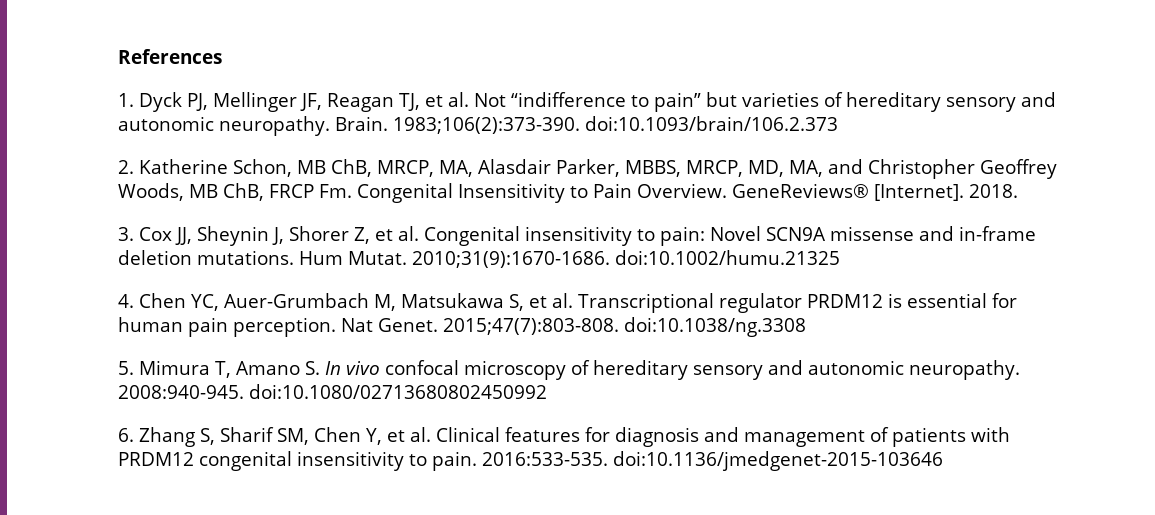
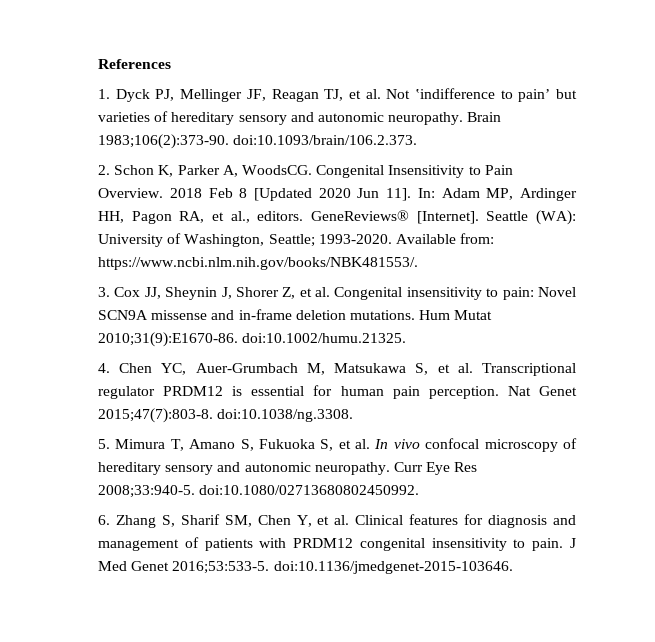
[511,92,702,112] “indifference to pain” -> [414,88,551,102] ‛indifference to pain’
[335,116,839,134] [118,159,1058,179] [118,183,353,201] Brain. 1983;106(2):373-390. doi:10.1093/brain/106.2.373 // 2. Katherine Schon, MB ChB, MRCP, MA, Alasdair Parker, MBBS, MRCP, MD, MA, and Christopher Geoffrey Woods, MB ChB, FRCP Fm. -> [467,112,502,122] [98,134,418,149] [98,165,312,177] Brain 1983;106(2):373-90. doi:10.1093/brain/106.2.373. // 2. Schon K, Parker A, WoodsCG.
[732,183,1019,201] GeneReviews® [Internet]. 2018. -> [169,188,578,201] [98,210,576,225] [98,233,495,247] [98,257,419,270] 2018 Feb 8 [Updated 2020 Jun 11]. In: Adam MP, Ardinger HH, Pagon RA, et al., editors. GeneReviews® [Internet]. Seattle (WA): University of Washington, Seattle; 1993-2020. Available from: https://www.ncbi.nlm.nih.gov/books/NBK481553/.
[348,250,841,268] Mutat. 2010;31(9):1670-1686. doi:10.1002/humu.21325 -> [454,310,493,320] [98,332,407,347] Mutat 2010;31(9):E1670-86. doi:10.1002/humu.21325.
[378,317,807,337] Genet. 2015;47(7):803-808. doi:10.1038/ng.3308 -> [539,386,577,396] [98,408,354,423] Genet 2015;47(7):803-8. doi:10.1038/ng.3308.
[305,361,321,375] S. -> [240,439,371,451] S, Fukuoka S, et al.
[118,384,548,399] 2008:940-945. doi:10.1080/02713680802450992 -> [393,462,478,475] [98,485,420,498] Curr Eye Res 2008;33:940-5. doi:10.1080/02713680802450992.
[482,451,944,471] 2016:533-535. doi:10.1136/jmedgenet-2015-103646 -> [570,538,577,548] [98,561,513,574] J Med Genet 2016;53:533-5. doi:10.1136/jmedgenet-2015-103646.

